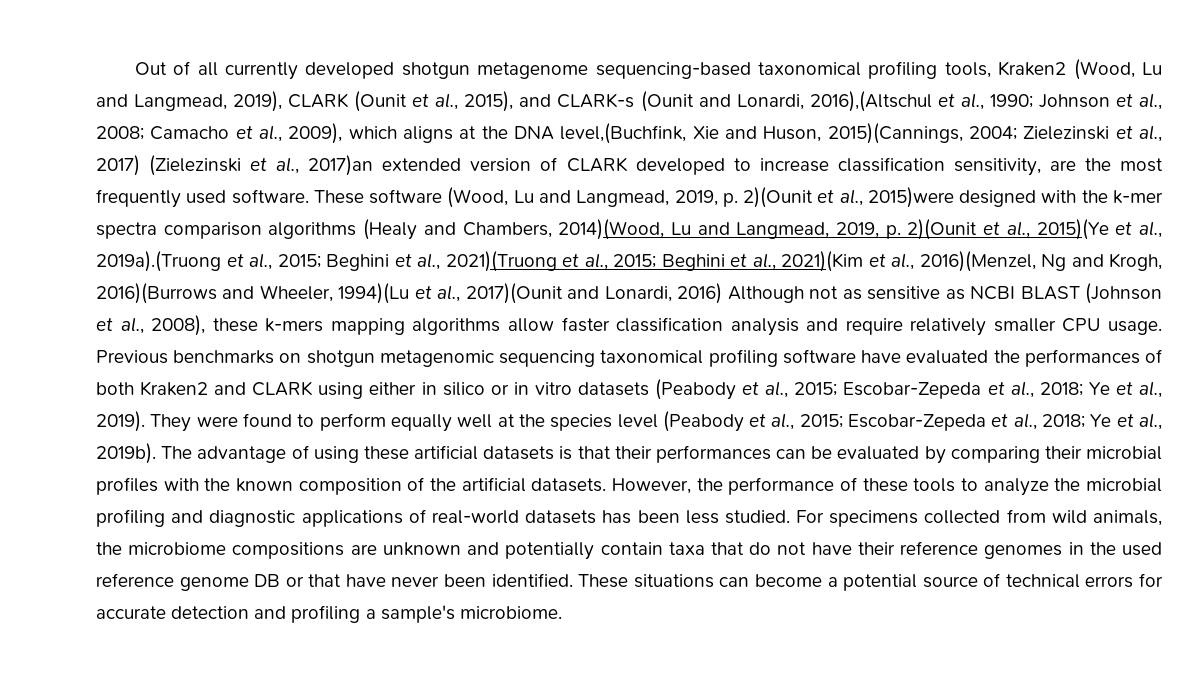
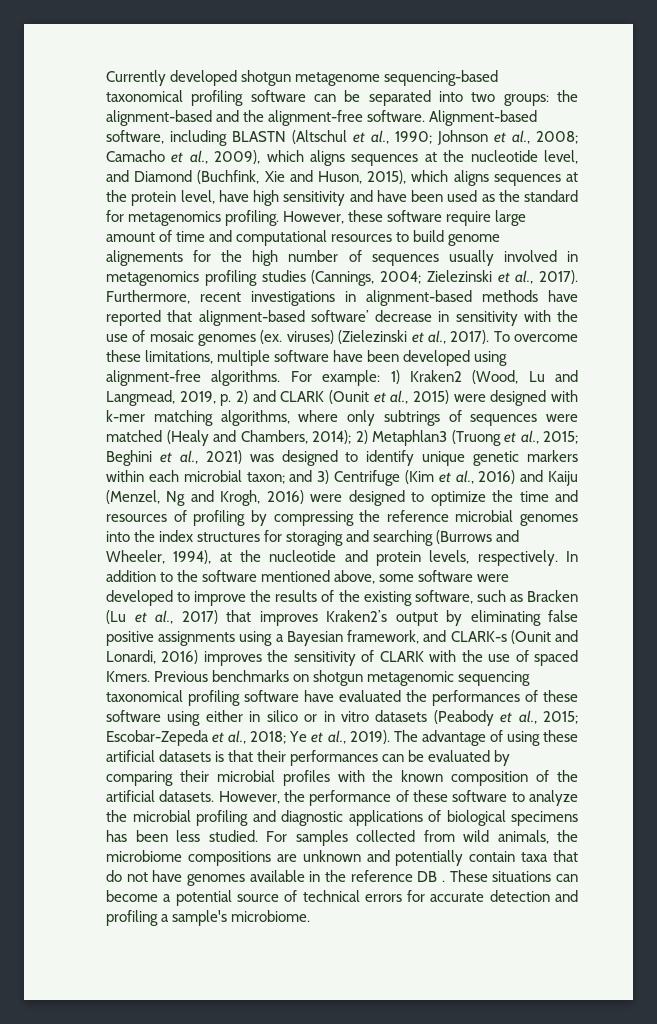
[134,61,299,80] Out of all currently -> [106,70,166,86] Currently
[944,59,1163,80] [96,91,932,112] tools, Kraken2 (Wood, Lu and Langmead, 2019), CLARK (Ounit et al., 2015), and CLARK-s (Ounit and Lonardi, 2016),(Altschul -> [250,90,578,106] [106,110,538,126] [106,130,347,146] software can be separated into two groups: the alignment-based and the alignment-free software. Alignment-based software, including BLASTN (Altschul
[459,123,1163,144] [96,155,1163,176] [96,189,443,208] at the DNA level,(Buchfink, Xie and Huson, 2015)(Cannings, 2004; Zielezinski et al., 2017) (Zielezinski et al., 2017)an extended version of CLARK developed to increase classification sensitivity, are the most frequently used software. These software -> [351,150,578,166] [106,170,578,186] [106,190,578,206] [106,210,527,226] [106,230,501,246] [106,250,578,266] [106,270,578,286] [106,290,578,306] [106,310,578,326] [106,330,578,346] [106,350,508,366] [106,370,462,386] sequences at the nucleotide level, and Diamond (Buchfink, Xie and Huson, 2015), which aligns sequences at the protein level, have high sensitivity and have been used as the standard for metagenomics profiling. However, these software require large amount of time and computational resources to build genome alignements for the high number of sequences usually involved in metagenomics profiling studies (Cannings, 2004; Zielezinski et al., 2017). Furthermore, recent investigations in alignment-based methods have reported that alignment-based software’ decrease in sensitivity with the use of mosaic genomes (ex. viruses) (Zielezinski et al., 2017). To overcome these limitations, multiple software have been developed using alignment-free algorithms. For example: 1) Kraken2
[743,187,1164,208] [96,219,1163,240] [96,251,1162,272] [96,283,1163,304] [96,315,1162,336] 2)(Ounit et al., 2015)were designed with the k-mer spectra comparison algorithms (Healy and Chambers, 2014)(Wood, Lu and Langmead, 2019, p. 2)(Ounit et al., 2015)(Ye et al., 2019a).(Truong et al., 2015; Beghini et al., 2021)(Truong et al., 2015; Beghini et al., 2021)(Kim et al., 2016)(Menzel, Ng and Krogh, 2016)(Burrows and Wheeler, 1994)(Lu et al., 2017)(Ounit and Lonardi, 2016) Although not as sensitive as NCBI BLAST (Johnson et al., 2008), these k-mers mapping algorithms allow faster classification analysis and require relatively smaller CPU usage. -> [236,390,579,406] [106,410,578,426] [106,430,578,446] [106,450,578,466] [106,470,578,486] [106,490,578,506] [106,510,578,526] [106,530,520,546] [106,550,578,566] [106,570,510,584] [106,590,578,606] [106,610,578,626] [106,630,578,646] [106,650,578,666] [106,671,150,682] 2) and CLARK (Ounit et al., 2015) were designed with k-mer matching algorithms, where only subtrings of sequences were matched (Healy and Chambers, 2014); 2) Metaphlan3 (Truong et al., 2015; Beghini et al., 2021) was designed to identify unique genetic markers within each microbial taxon; and 3) Centrifuge (Kim et al., 2016) and Kaiju (Menzel, Ng and Krogh, 2016) were designed to optimize the time and resources of profiling by compressing the reference microbial genomes into the index structures for storaging and searching (Burrows and Wheeler, 1994), at the nucleotide and protein levels, respectively. In addition to the software mentioned above, some software were developed to improve the results of the existing software, such as Bracken (Lu et al., 2017) that improves Kraken2’s output by eliminating false positive assignments using a Bayesian framework, and CLARK-s (Ounit and Lonardi, 2016) improves the sensitivity of CLARK with the use of spaced Kmers.
[96,381,314,396] both Kraken2 and CLARK -> [543,690,578,702] [106,710,161,722] these software
[150,411,1162,432] [96,443,156,464] They were found to perform equally well at the species level (Peabody et al., 2015; Escobar-Zepeda et al., 2018; Ye et al., 2019b). -> (390, 737) none
[913,478,956,492] tools -> [452,790,508,802] software
[431,510,597,524] real-world datasets -> [446,810,578,826] biological specimens
[829,510,919,527] specimens -> [295,830,348,846] samples
[857,541,1162,559] [96,573,573,591] their reference genomes in the used reference genome DB or that have never been identified. -> [187,870,445,886] genomes available in the reference DB .

